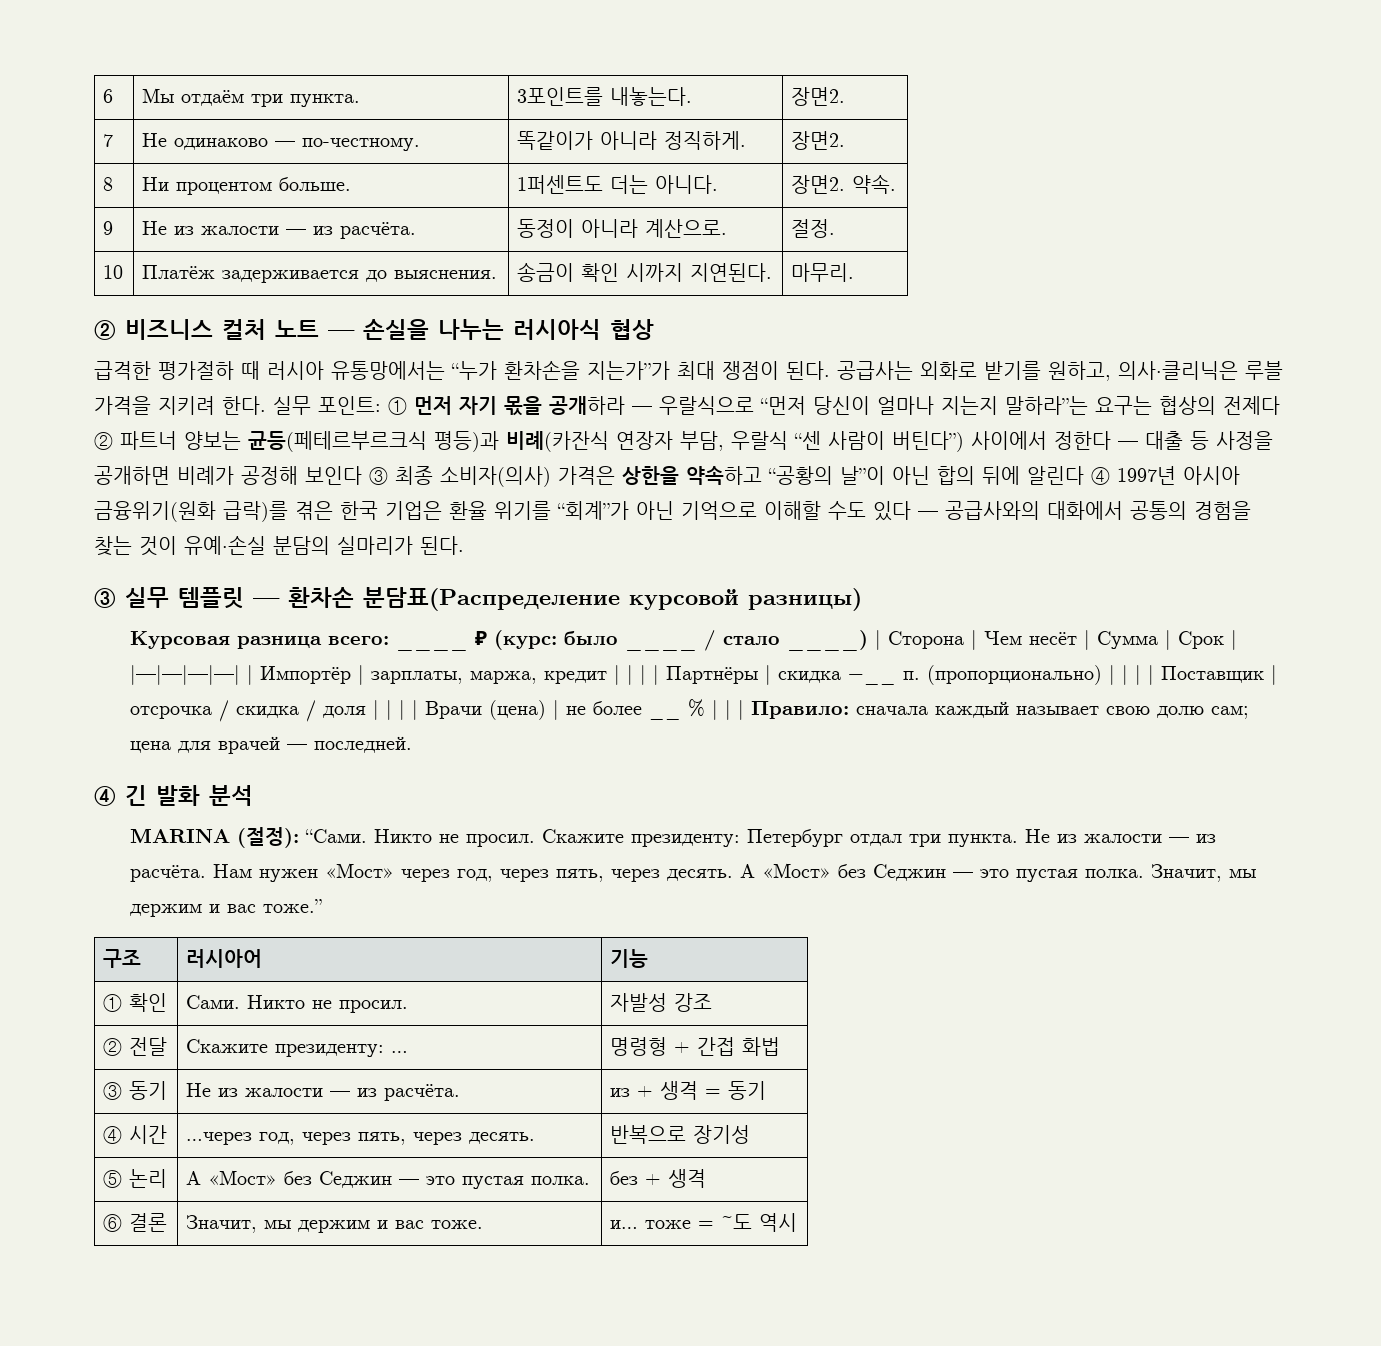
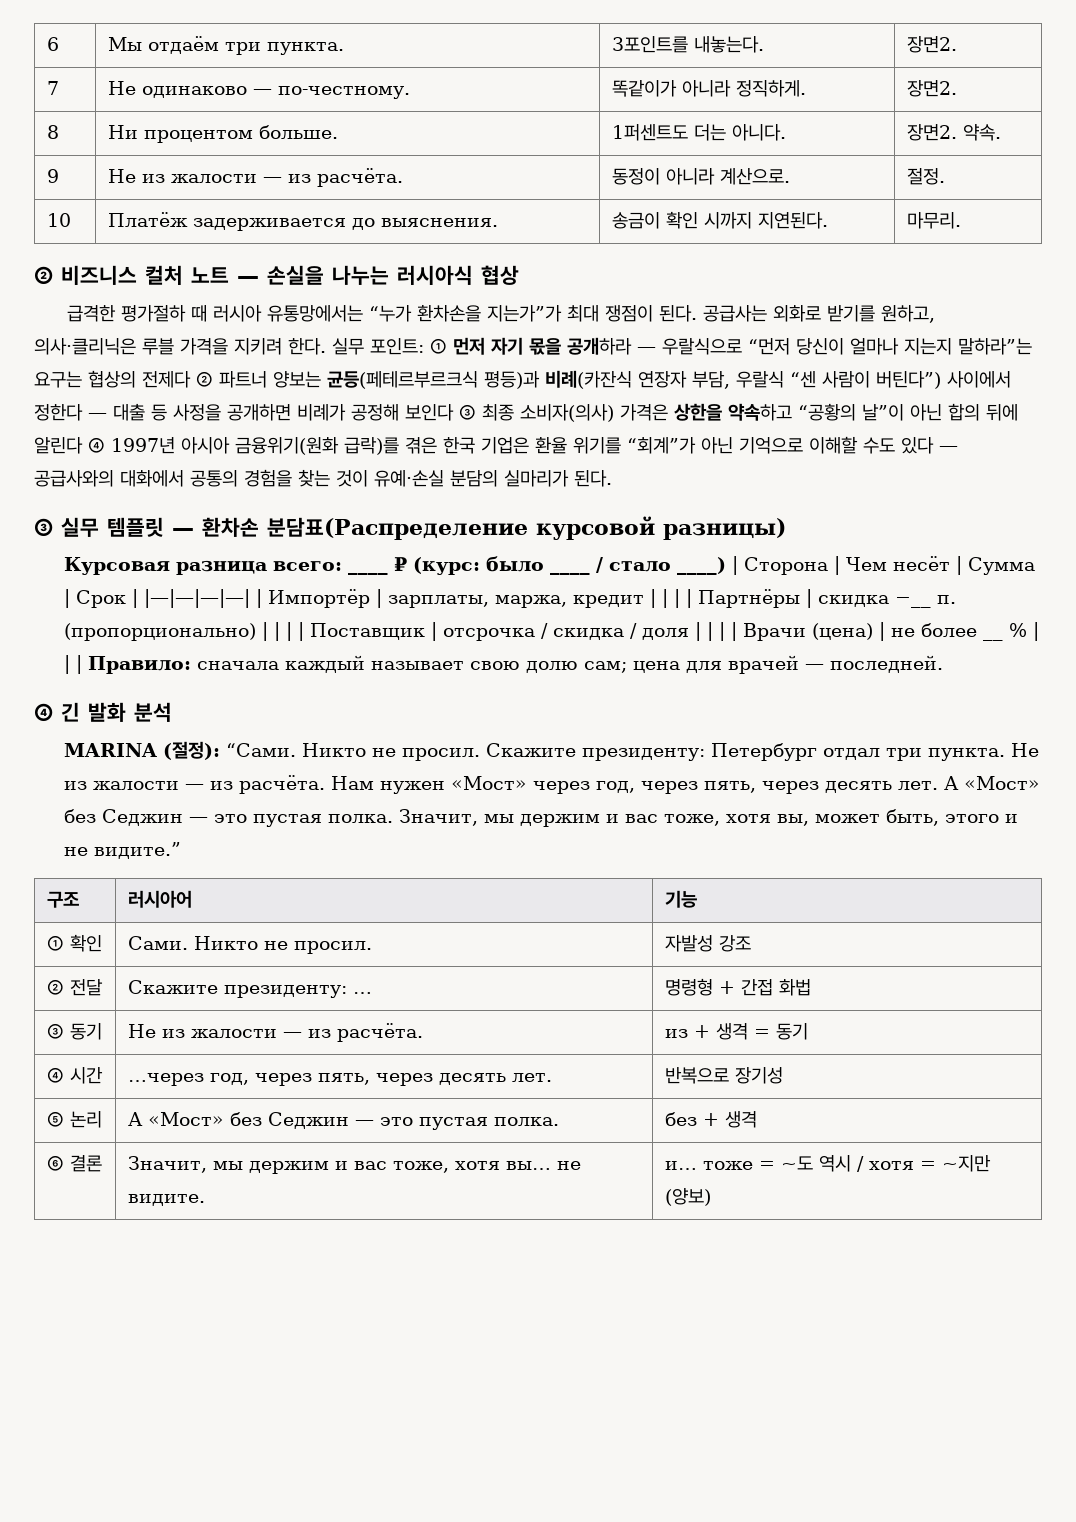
[667,869,734,881] десять. -> [824,781,938,793] десять лет.
[263,899,323,913] тоже.” -> [663,809,1018,826] [63,842,181,859] тоже, хотя вы, может быть, этого и не видите.”
[469,1132,536,1144] десять. -> [439,1073,553,1085] десять лет.
[431,1220,484,1229] тоже. -> [393,1161,582,1173] [128,1194,206,1206] тоже, хотя вы… не видите.
(798, 1222) none -> [857,1155,992,1172] [665,1188,712,1206] / хотя = ~지만 (양보)

